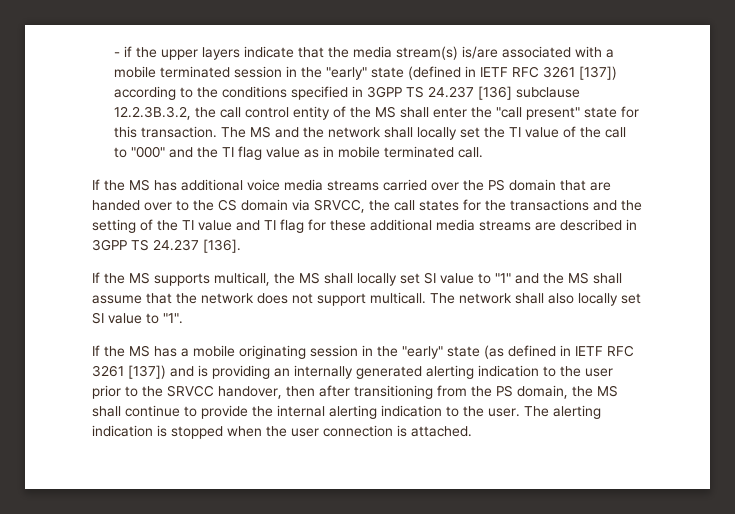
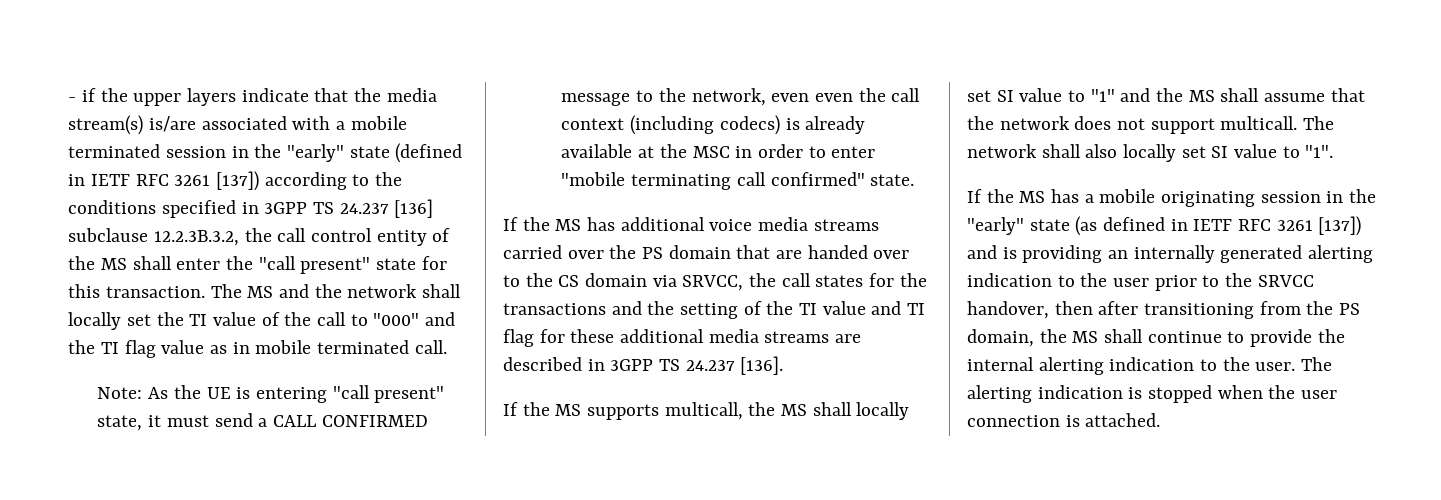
(484, 152) none -> [97,385,445,403] [97,413,428,431] [561,88,921,106] [561,115,866,135] [561,144,876,158] [561,172,915,190] // Note: As the UE is entering "call present" state, it must send a CALL CONFIRMED message to the network, even even the call context (including codecs) is already available at the MSC in order to enter "mobile terminating call confirmed" state.

